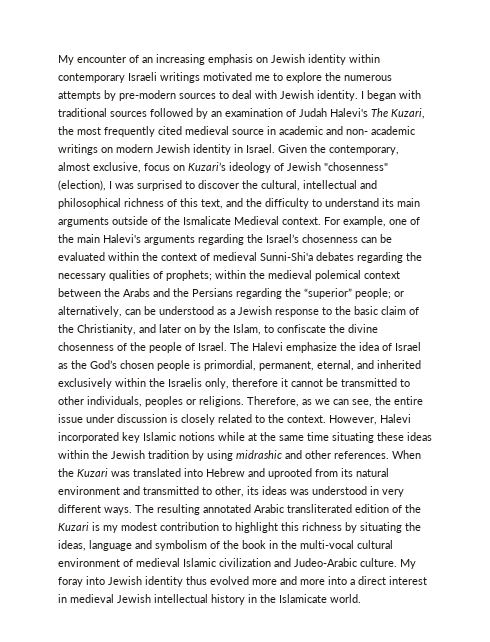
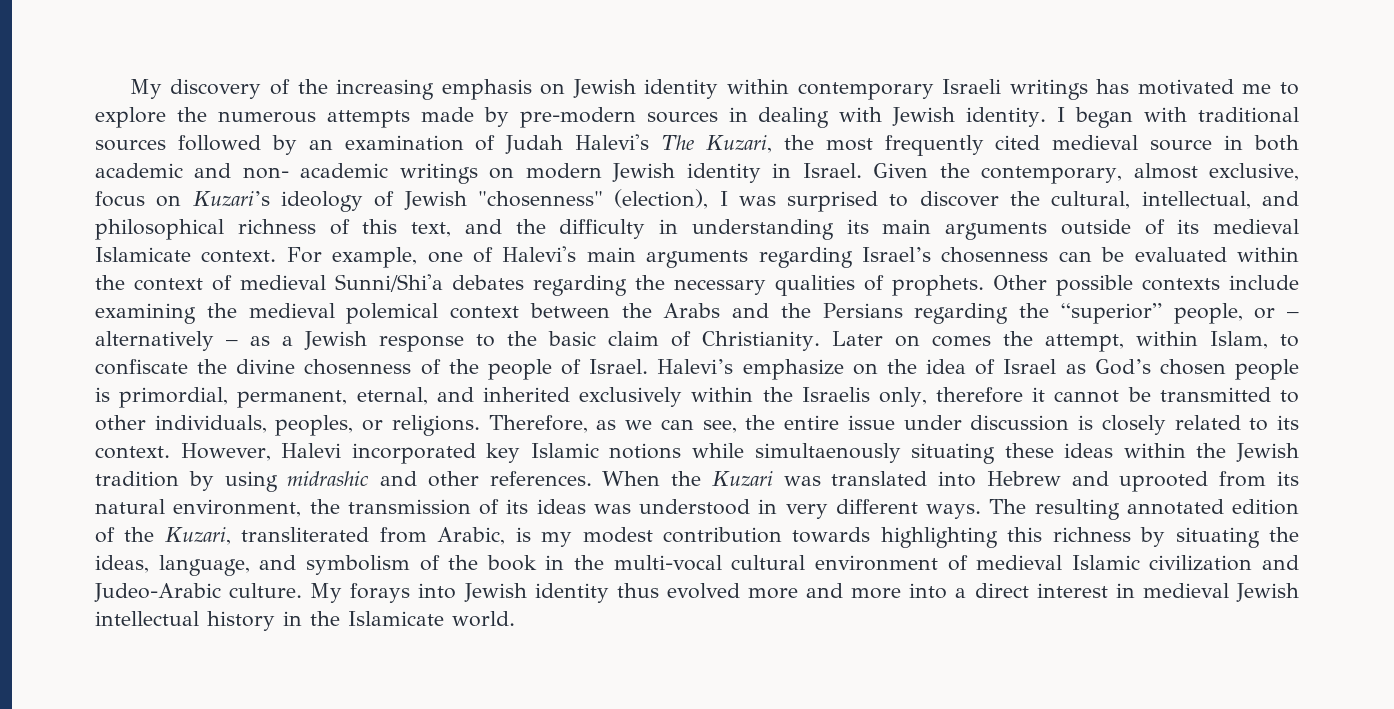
[58,55,153,65] My encounter of an -> [129,79,328,99] My discovery of the
(200, 77) none -> [1096,79,1130,94] has
(101, 96) none -> [420,107,474,122] made
[219,90,252,99] to deal -> [728,107,830,128] in dealing
(276, 130) none -> [1254,135,1300,151] both
[303,180,357,189] intellectual -> [1141,191,1251,209] intellectual,
[312,198,379,207] to understand -> [659,219,834,240] in understanding
[164,216,279,225] the Ismalicate Medieval -> [1177,219,1299,234] [95,247,191,262] its medieval Islamicate
[58,234,141,243] the main Halevi's -> [502,246,636,262] Halevi's main
[247,234,263,243] the -> (853, 257) none
[260,252,313,261] Sunni-Shi'a -> [335,274,443,292] Sunni/Shi'a
[166,270,246,281] prophets; within -> [892,275,1299,296] [95,303,196,324] prophets. Other possible contexts include examining
[355,288,404,299] [58,306,214,317] people; or alternatively, can be understood -> [1173,303,1299,324] [95,331,239,351] people, or – alternatively –
[58,324,230,335] the Christianity, and later on by the -> [702,331,1198,352] Christianity. Later on comes the attempt, within
[230,342,337,353] The Halevi emphasize -> [657,359,878,380] Halevi’s emphasize on
[71,360,87,369] the -> (1086, 369) none
[145,396,183,407] peoples -> [275,415,354,436] peoples,
[268,414,284,423] the -> [1276,415,1299,430] its
[248,432,329,441] at the same time -> [754,443,901,463] simultaenously
[58,486,244,497] environment and transmitted to other, -> [173,499,499,517] environment, the transmission of
[254,504,352,513] Arabic transliterated -> (1224, 507) none
[58,522,89,531] Kuzari -> [164,527,506,545] Kuzari, transliterated from Arabic,
[222,522,278,533] to highlight -> [792,527,998,548] towards highlighting
[89,540,132,551] language -> [158,555,250,576] language,
[58,577,83,587] foray -> [350,583,411,603] forays

